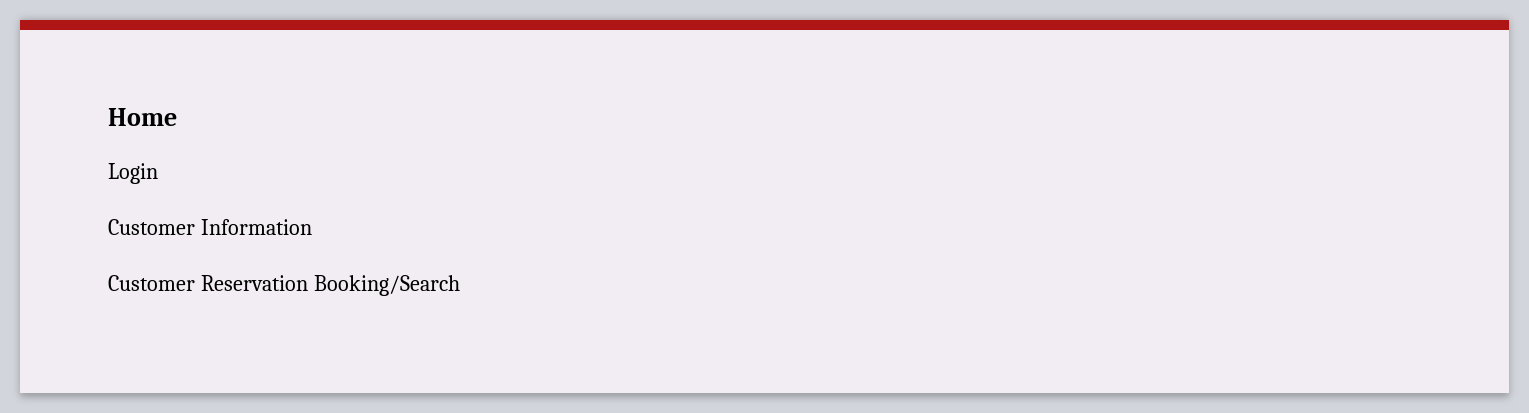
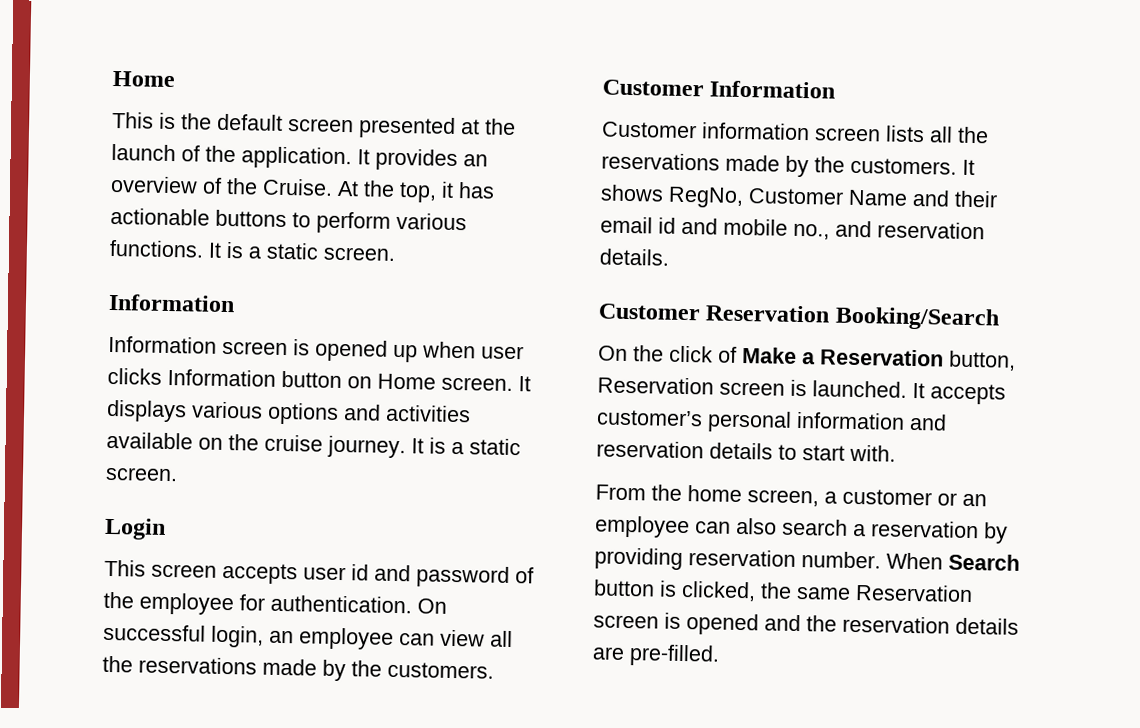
[108,163,158,184] [108,219,312,235] [108,275,460,296] Login // Customer Information // Customer Reservation Booking/Search -> [112,111,516,139] [111,143,488,172] [110,175,495,203] [110,207,467,234] [109,239,395,261] [108,293,235,313] [108,335,524,363] [107,367,531,392] [106,399,471,425] [106,431,521,459] [105,466,178,482] [104,517,166,540] [104,559,534,588] [103,591,447,616] [103,623,513,650] [102,655,494,682] [602,79,836,99] [601,121,989,144] [601,152,975,178] [600,184,998,208] [600,216,985,240] [599,248,670,266] [598,303,1000,331] [598,345,1016,371] [597,376,1006,405] [596,409,947,433] [596,440,896,462] [595,484,987,507] [594,515,1008,544] [594,547,1020,571] [593,579,973,603] [593,612,1019,636] [592,644,720,667] This is the default screen presented at the launch of the application. It provides an overview of the Cruise. At the top, it has actionable buttons to perform various functions. It is a static screen. // Information // Information screen is opened up when user clicks Information button on Home screen. It displays various options and activities available on the cruise journey. It is a static screen. // Login // This screen accepts user id and password of the employee for authentication. On successful login, an employee can view all the reservations made by the customers. // Customer Information // Customer information screen lists all the reservations made by the customers. It shows RegNo, Customer Name and their email id and mobile no., and reservation details. // Customer Reservation Booking/Search // On the click of Make a Reservation button, Reservation screen is launched. It accepts customer’s personal information and reservation details to start with. // From the home screen, a customer or an employee can also search a reservation by providing reservation number. When Search button is clicked, the same Reservation screen is opened and the reservation details are pre-filled.

